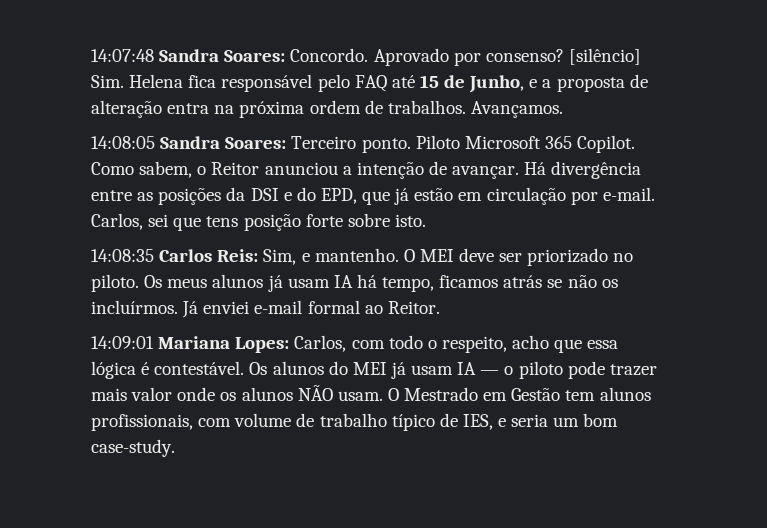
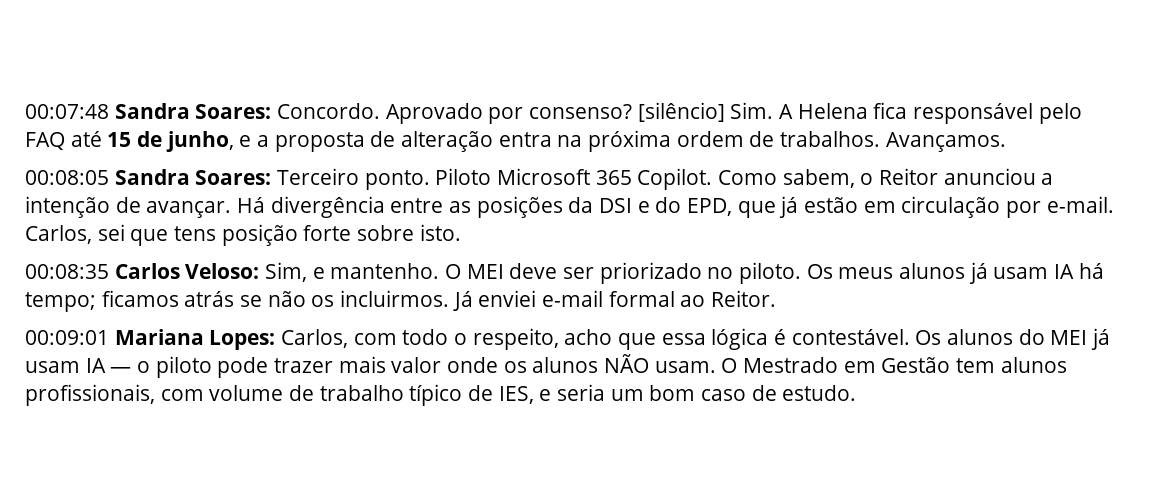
[91,49,154,62] 14:07:48 -> [25,104,109,119] 00:07:48
(124, 81) none -> [779,104,794,119] A
[469,75,525,93] Junho, -> [165,131,234,152] junho,
[91,136,155,149] 14:08:05 -> [25,170,109,185] 00:08:05
[91,249,259,262] 14:08:35 Carlos Reis: -> [25,263,260,279] 00:08:35 Carlos Veloso:
[382,277,435,292] tempo, -> [25,292,96,312] tempo;
[91,300,178,314] incluírmos. -> [340,290,450,307] incluirmos.
[91,336,154,349] 14:09:01 -> [25,330,109,345] 00:09:01
[91,439,175,457] case-study. -> [701,385,857,401] caso de estudo.

